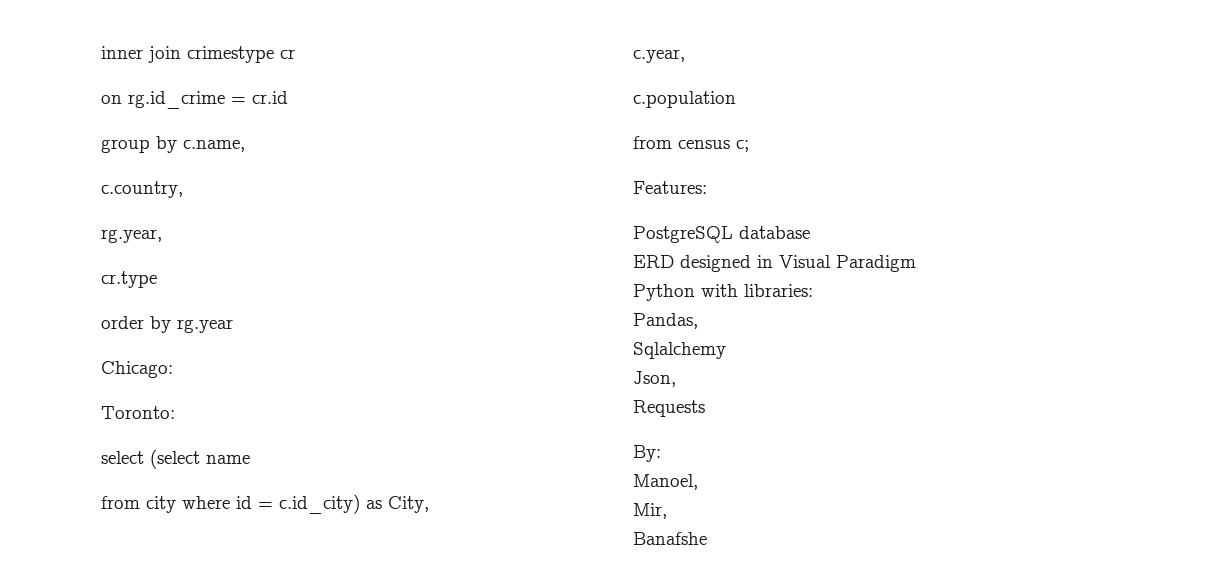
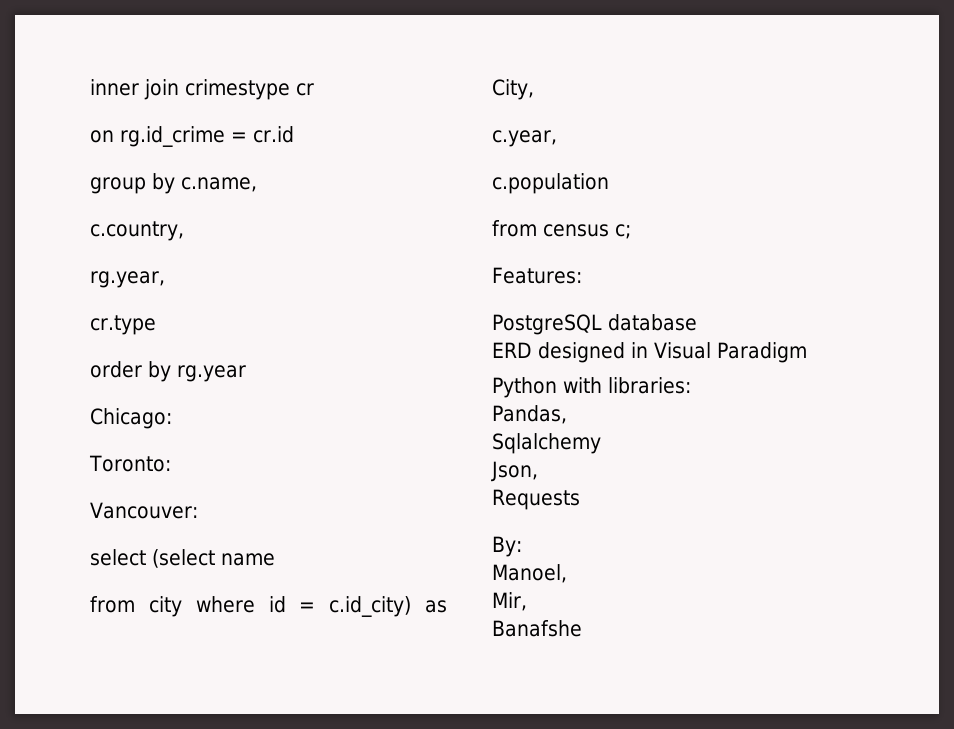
(175, 412) none -> [90,502,198,519] // Vancouver:

